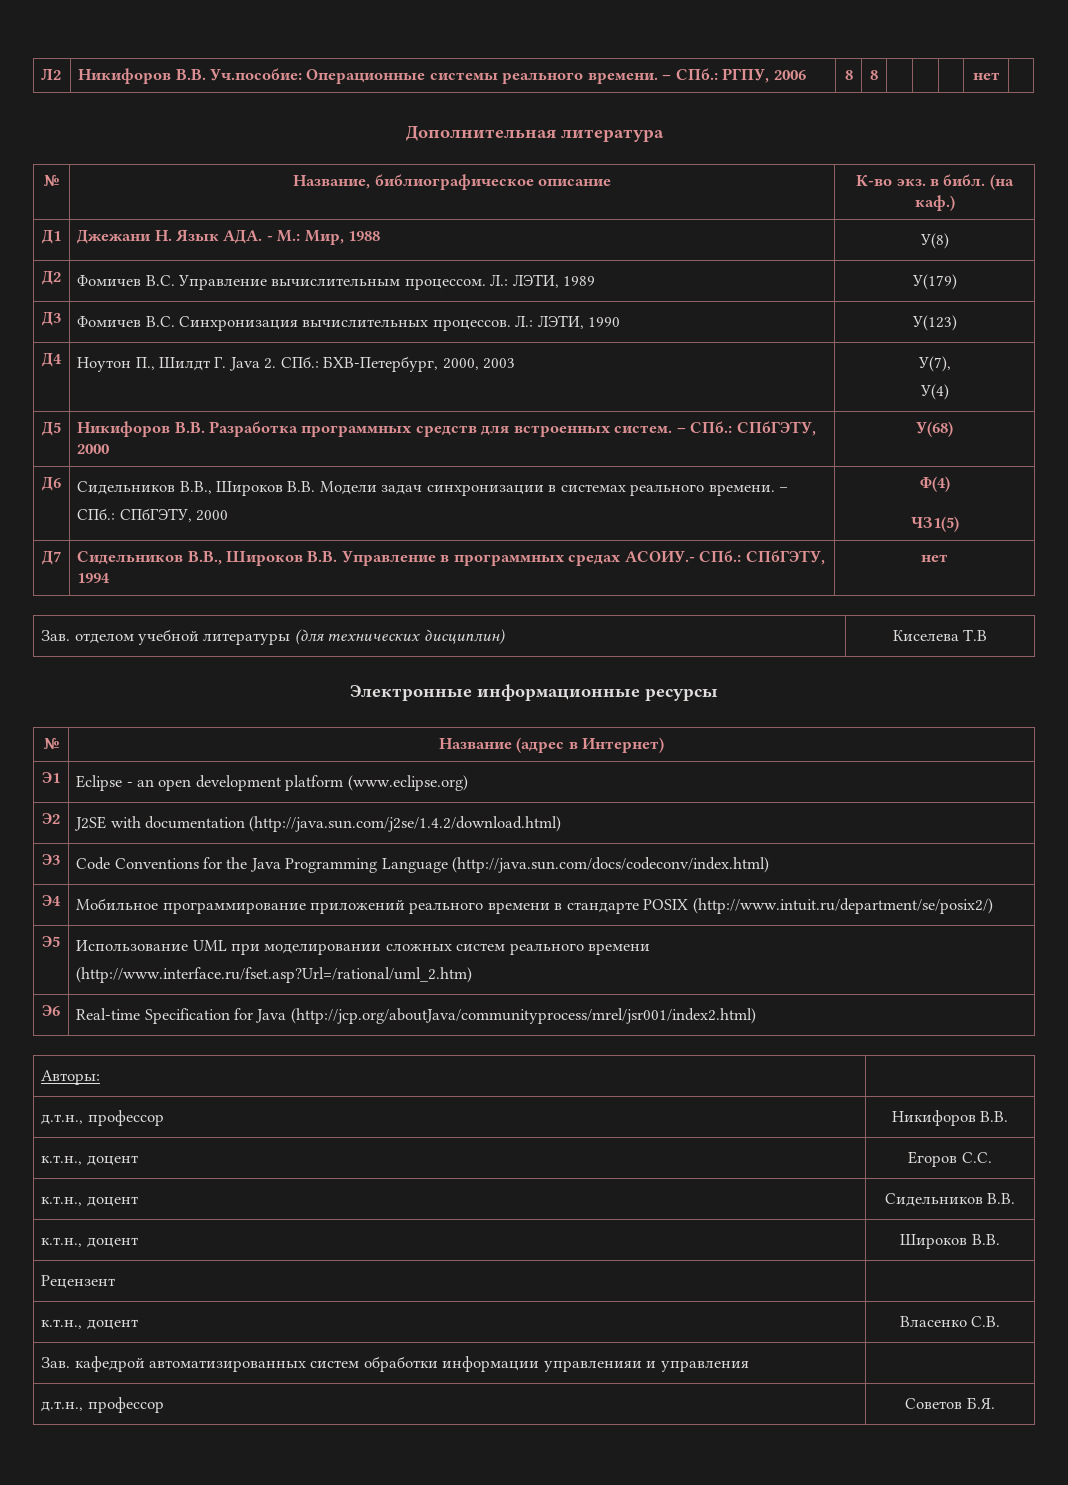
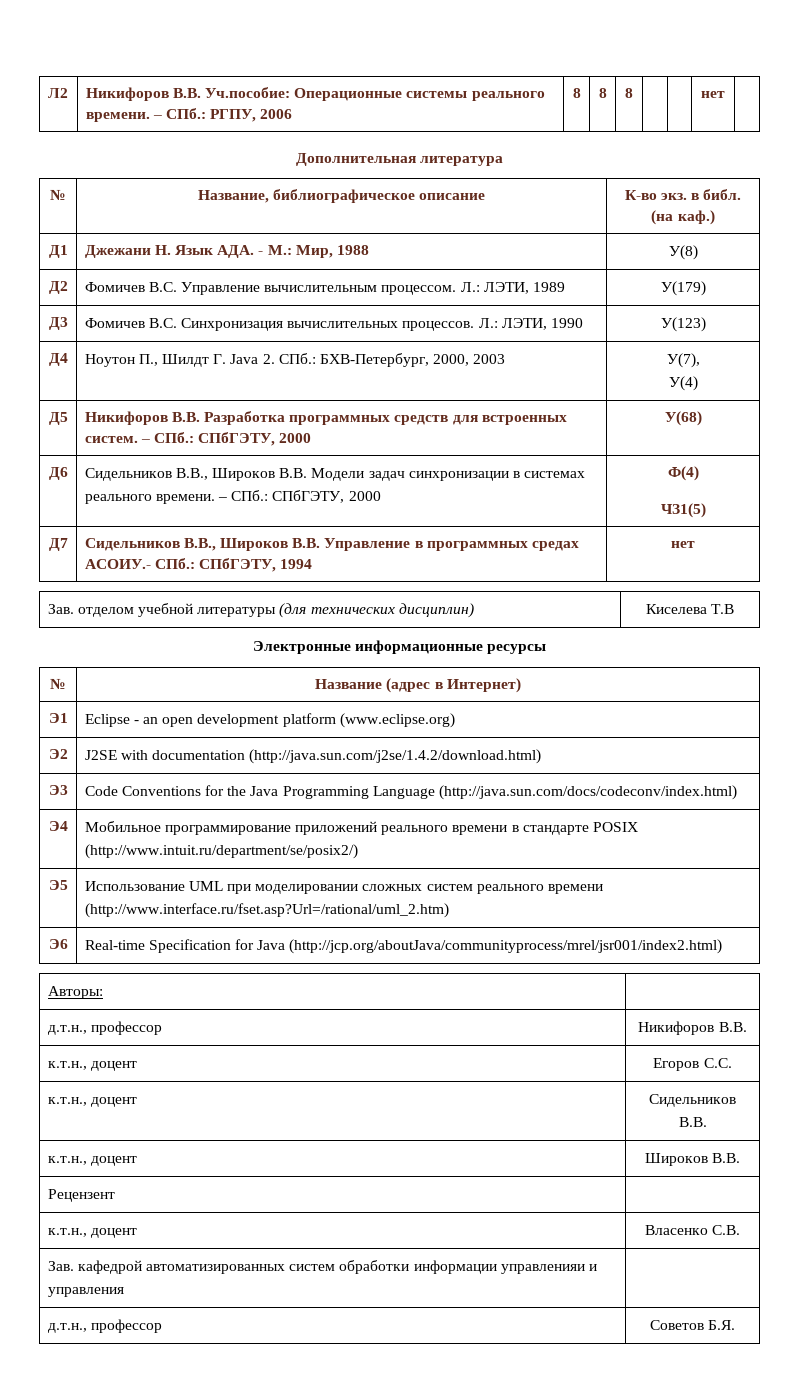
(878, 75) none -> [625,88,633,98] 8

